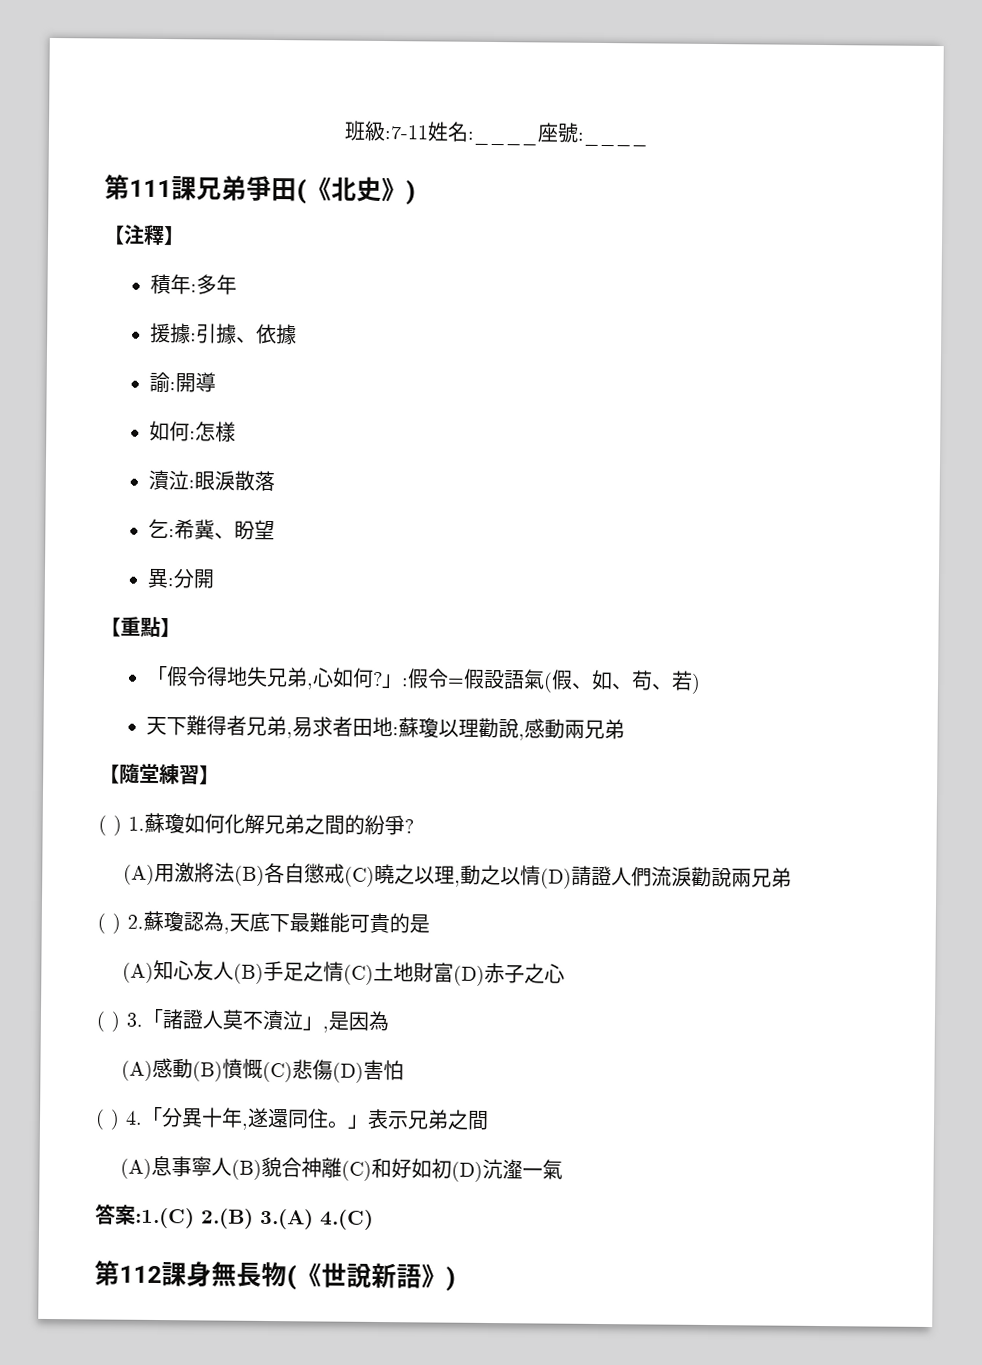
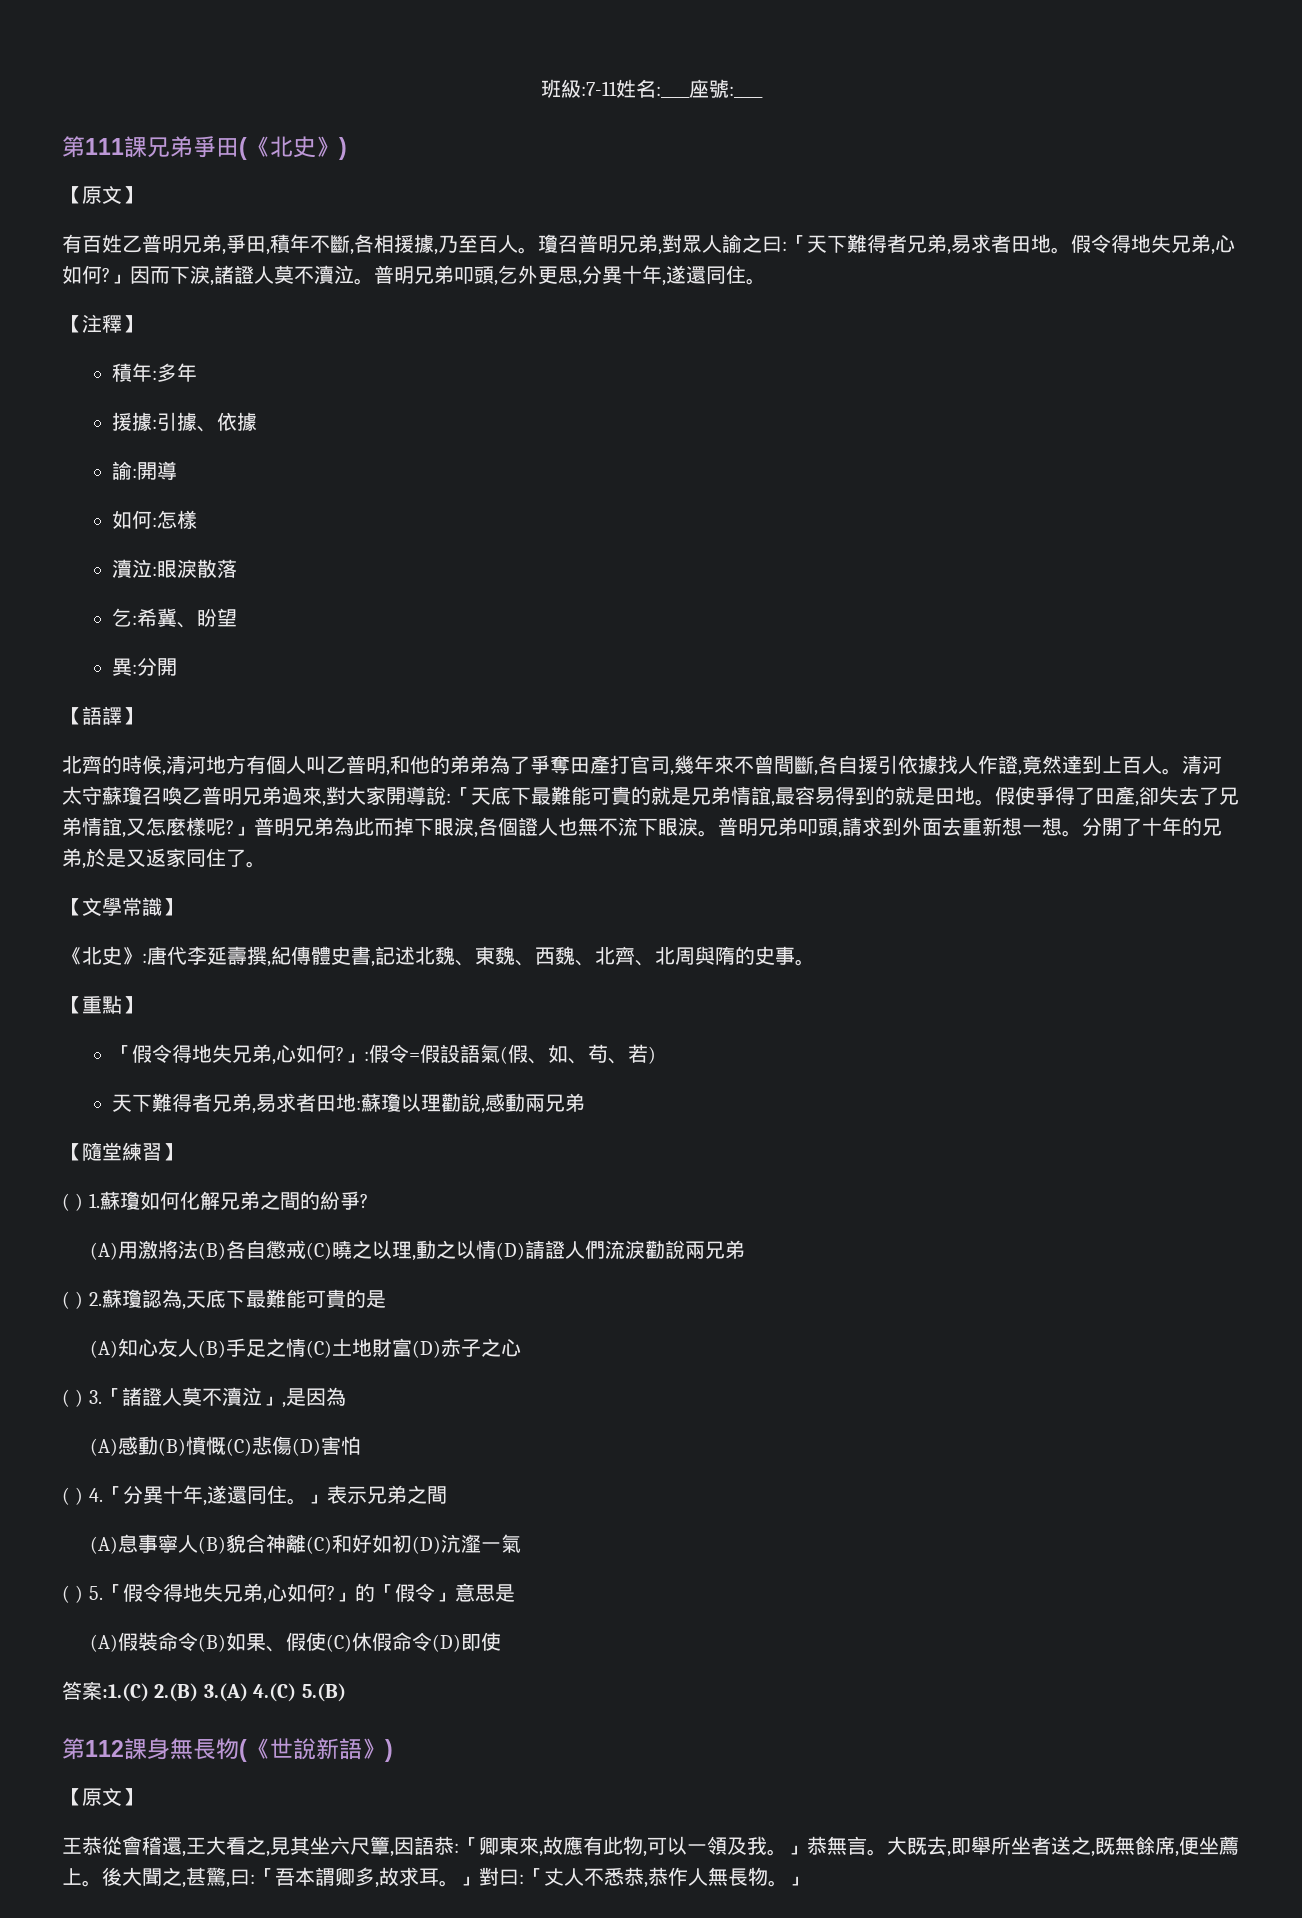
(416, 192) none -> [62,185,142,204] [62,234,1235,255] [62,265,766,286] // 【原文】 // 有百姓乙普明兄弟,爭田,積年不斷,各相援據,乃至百人。瓊召普明兄弟,對眾人諭之曰:「天下難得者兄弟,易求者田地。假令得地失兄弟,心如何?」因而下淚,諸證人莫不瀆泣。普明兄弟叩頭,乞外更思,分異十年,遂還同住。
(216, 579) none -> [62,706,142,725] [62,755,1222,776] [62,786,1239,807] [62,817,1222,838] [62,848,266,869] [62,897,182,916] [62,946,815,967] // 【語譯】 // 北齊的時候,清河地方有個人叫乙普明,和他的弟弟為了爭奪田產打官司,幾年來不曾間斷,各自援引依據找人作證,竟然達到上百人。清河太守蘇瓊召喚乙普明兄弟過來,對大家開導說:「天底下最難能可貴的就是兄弟情誼,最容易得到的就是田地。假使爭得了田產,卻失去了兄弟情誼,又怎麼樣呢?」普明兄弟為此而掉下眼淚,各個證人也無不流下眼淚。普明兄弟叩頭,請求到外面去重新想一想。分開了十年的兄弟,於是又返家同住了。 // 【文學常識】 // 《北史》:唐代李延壽撰,紀傳體史書,記述北魏、東魏、西魏、北齊、北周與隋的史事。
(564, 1169) none -> [62,1583,515,1604] [89,1632,501,1652] // ( ) 5.「假令得地失兄弟,心如何?」的「假令」意思是 // (A)假裝命令(B)如果、假使(C)休假命令(D)即使
(374, 1219) none -> [301,1683,346,1702] 5.(B)
(456, 1278) none -> [62,1787,142,1806] [62,1836,1239,1857] [62,1867,808,1888] // 【原文】 // 王恭從會稽還,王大看之,見其坐六尺簟,因語恭:「卿東來,故應有此物,可以一領及我。」恭無言。大既去,即舉所坐者送之,既無餘席,便坐薦上。後大聞之,甚驚,曰:「吾本謂卿多,故求耳。」對曰:「丈人不悉恭,恭作人無長物。」

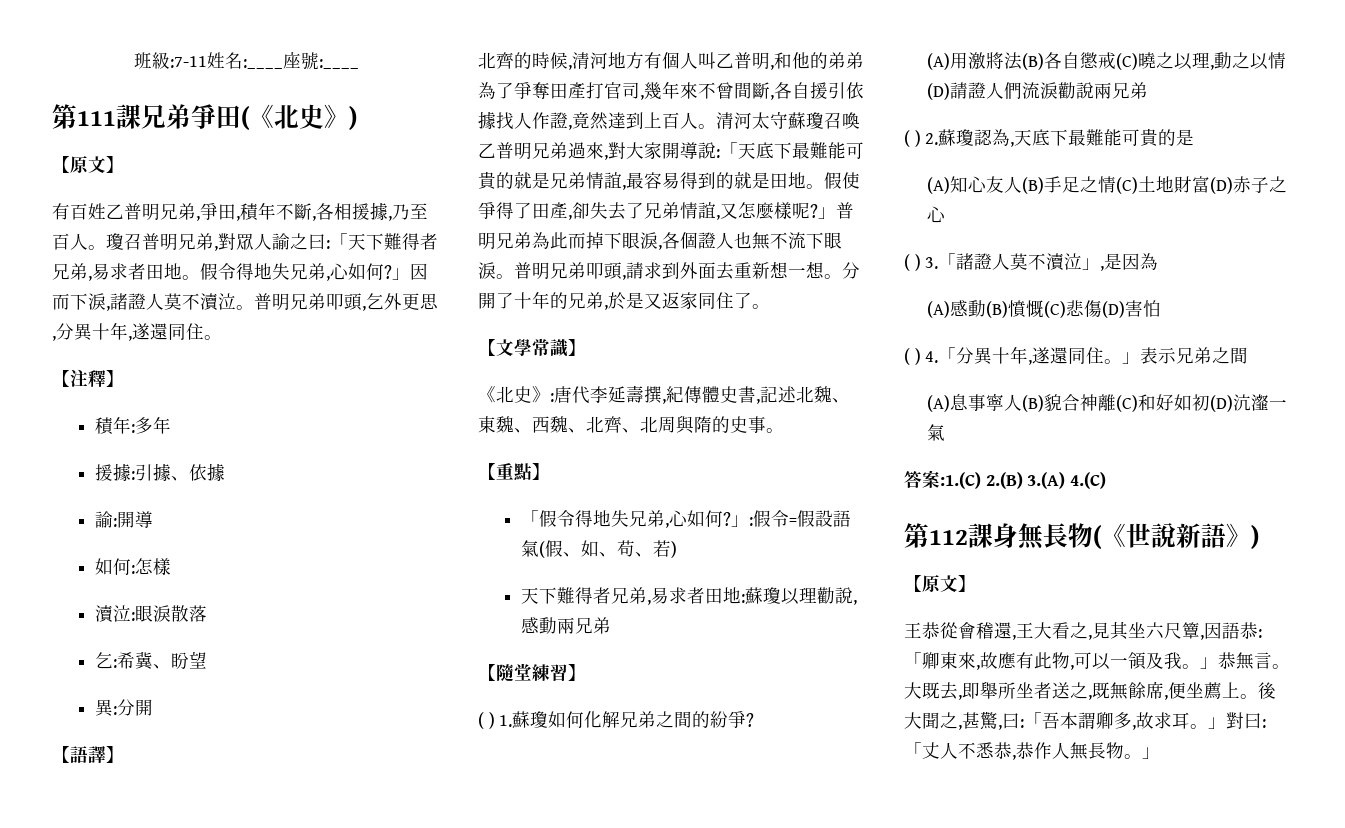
[62,1583,515,1604] [89,1632,501,1652] // ( ) 5.「假令得地失兄弟,心如何?」的「假令」意思是 // (A)假裝命令(B)如果、假使(C)休假命令(D)即使 -> (946, 432) none
[301,1683,346,1702] 5.(B) -> (1107, 480) none

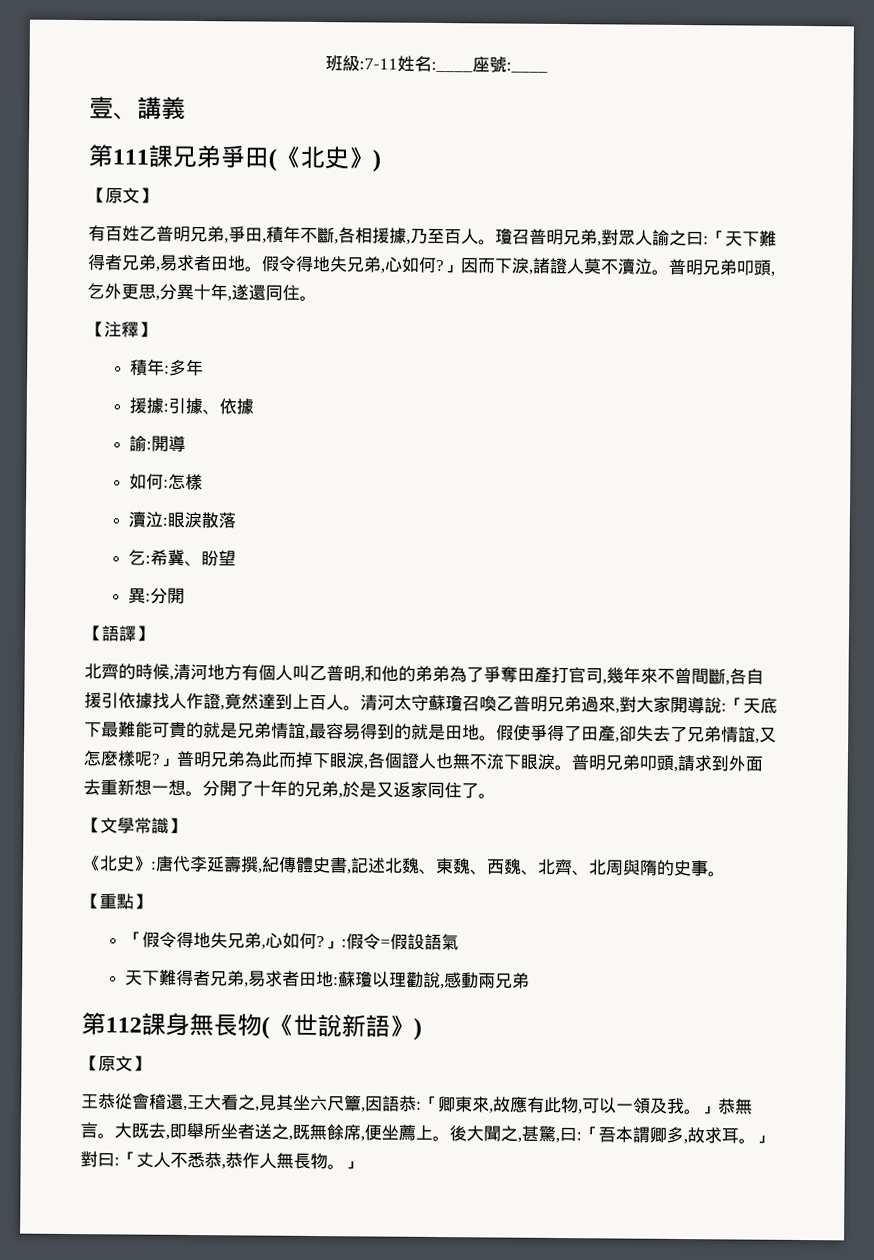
(359, 64) none -> [89,96,186,120] // 壹、講義
[538,540,677,558] (假、如、苟、若) -> (460, 942) none
[478,663,586,682] [478,711,755,729] [927,52,1287,70] [927,82,1149,100] [904,128,1195,147] [927,176,1288,194] [927,206,947,223] [904,253,1159,271] [927,300,1162,318] [904,346,1249,365] [927,393,1288,412] [927,424,946,441] [904,470,1107,489] // 【隨堂練習】 // ( ) 1.蘇瓊如何化解兄弟之間的紛爭? // (A)用激將法(B)各自懲戒(C)曉之以理,動之以情(D)請證人們流淚勸說兩兄弟 // ( ) 2.蘇瓊認為,天底下最難能可貴的是 // (A)知心友人(B)手足之情(C)土地財富(D)赤子之心 // ( ) 3.「諸證人莫不瀆泣」,是因為 // (A)感動(B)憤慨(C)悲傷(D)害怕 // ( ) 4.「分異十年,遂還同住。」表示兄弟之間 // (A)息事寧人(B)貌合神離(C)和好如初(D)沆瀣一氣 // 答案:1.(C) 2.(B) 3.(A) 4.(C) -> (531, 980) none

